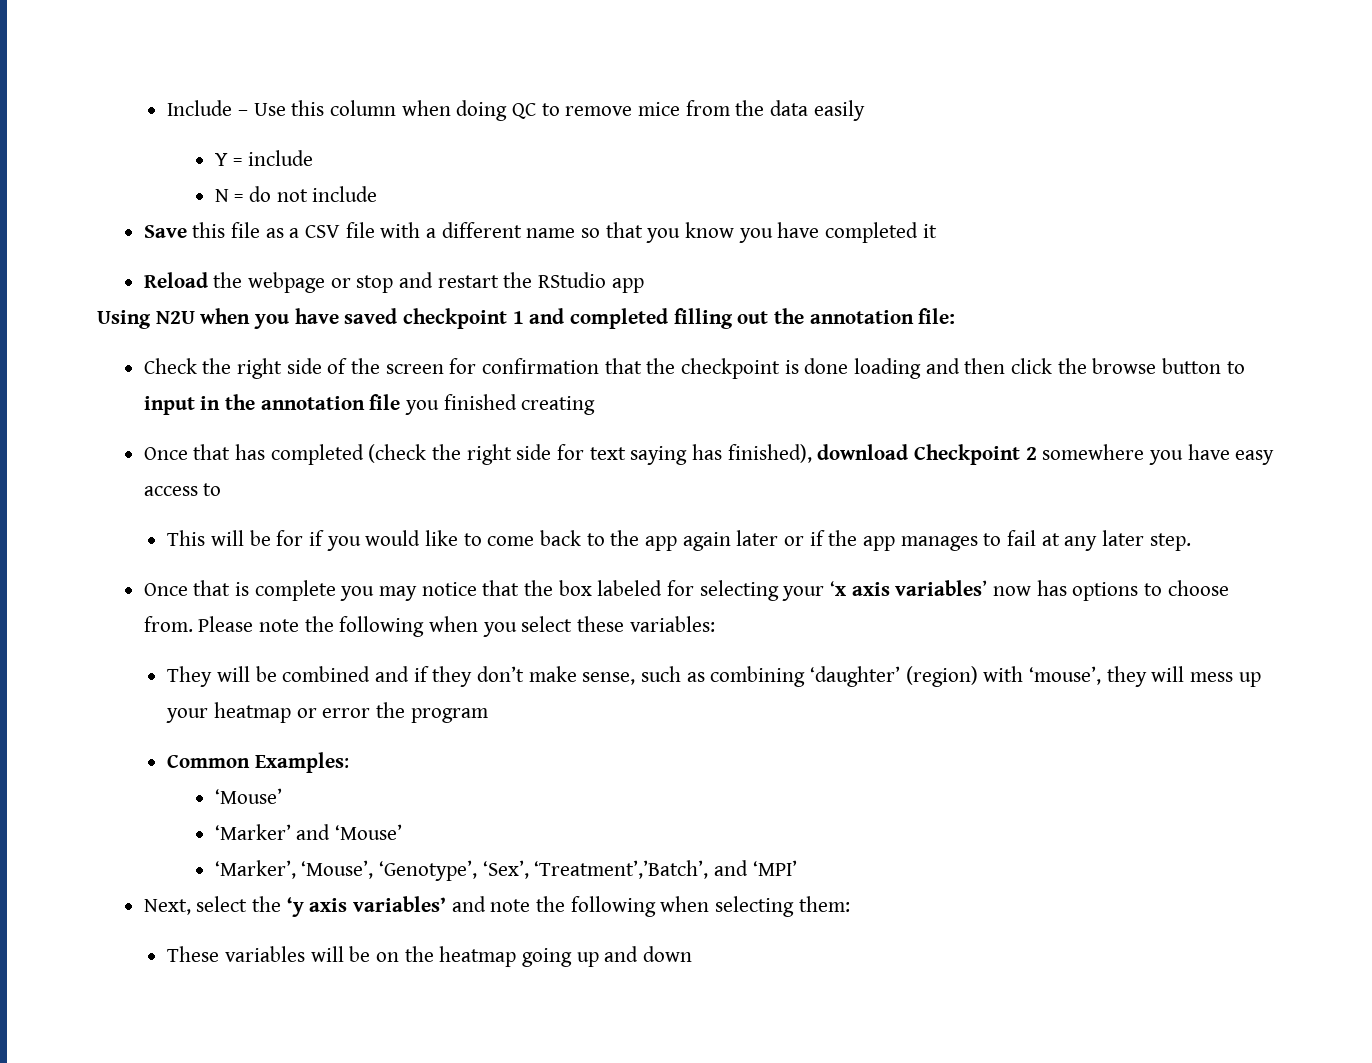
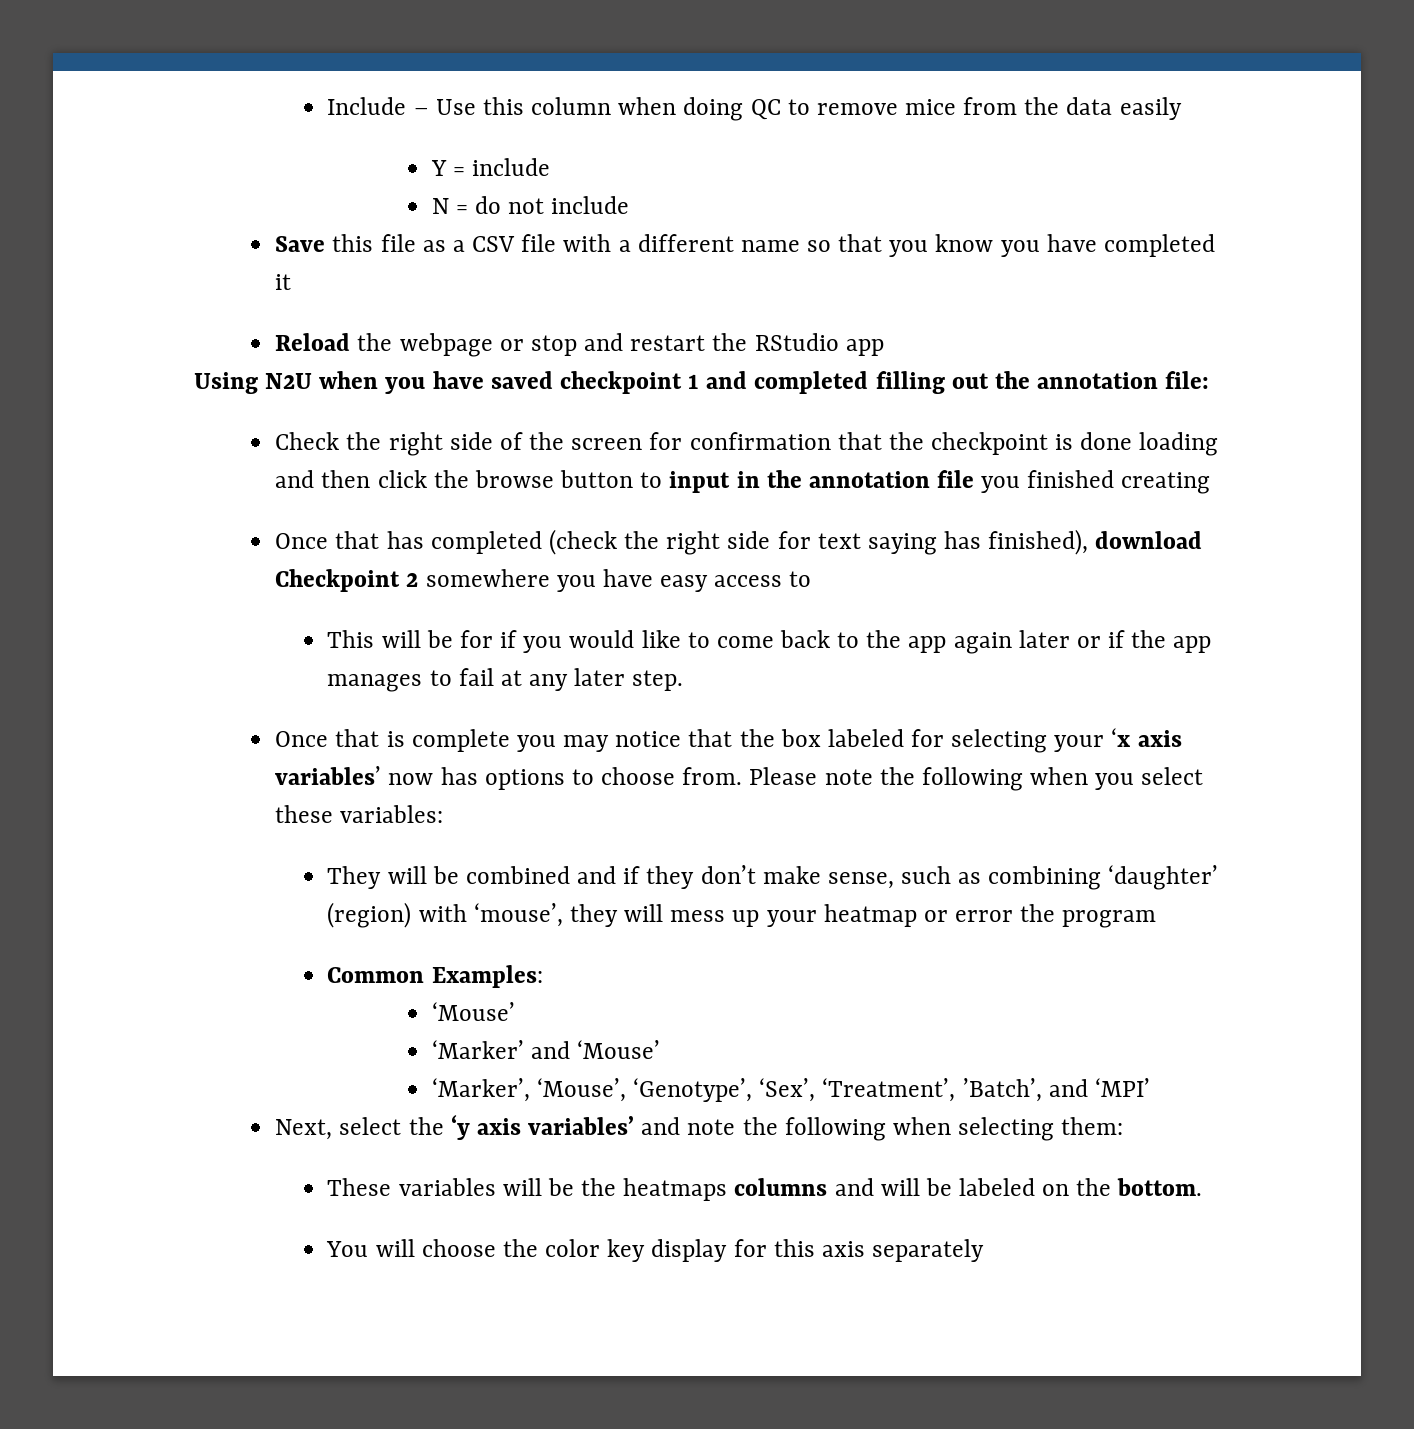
[534,860,709,879] ‘Treatment’,’Batch’, -> [822,1078,1042,1102] ‘Treatment’, ’Batch’,
[376,946,693,967] on the heatmap going up and down -> [581,1178,1203,1201] [326,1239,985,1262] the heatmaps columns and will be labeled on the bottom. // You will choose the color key display for this axis separately

